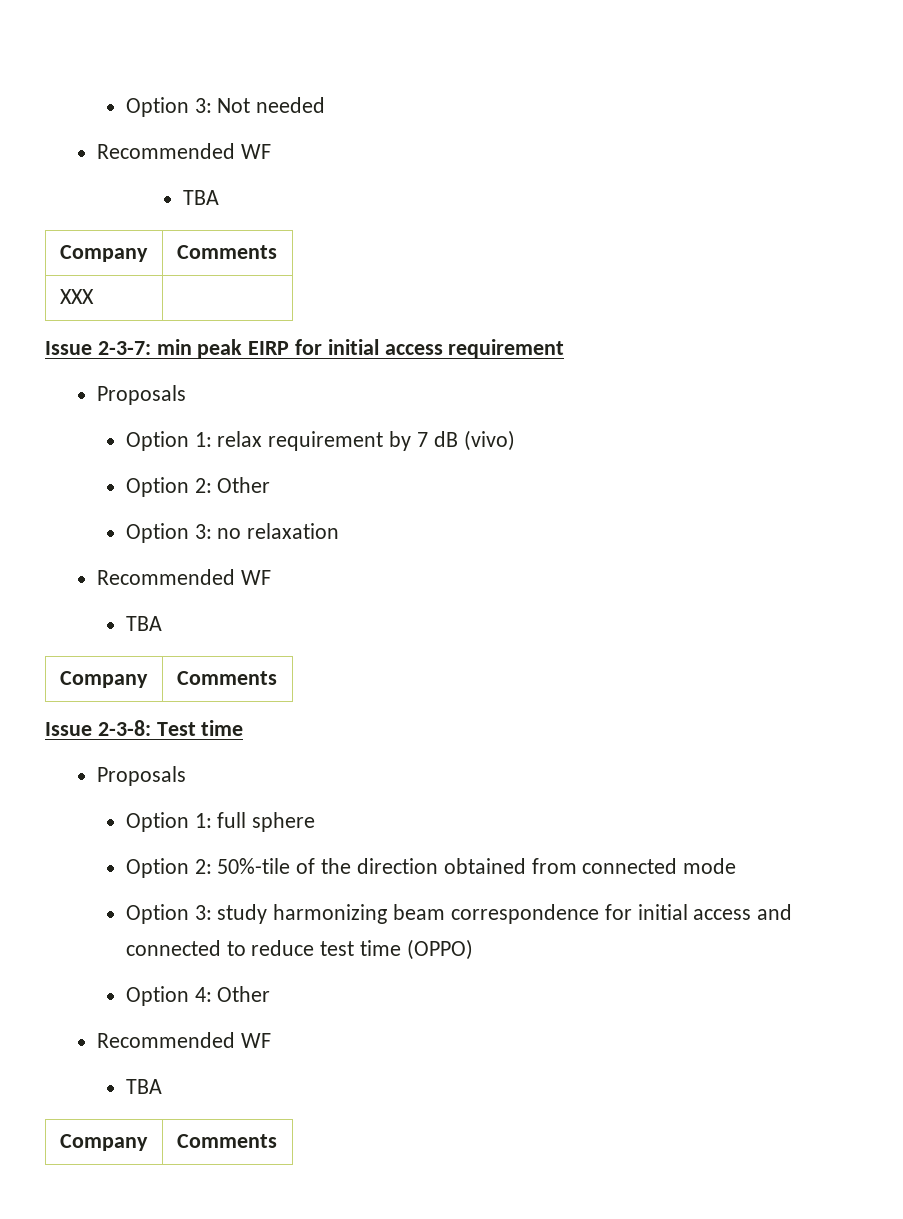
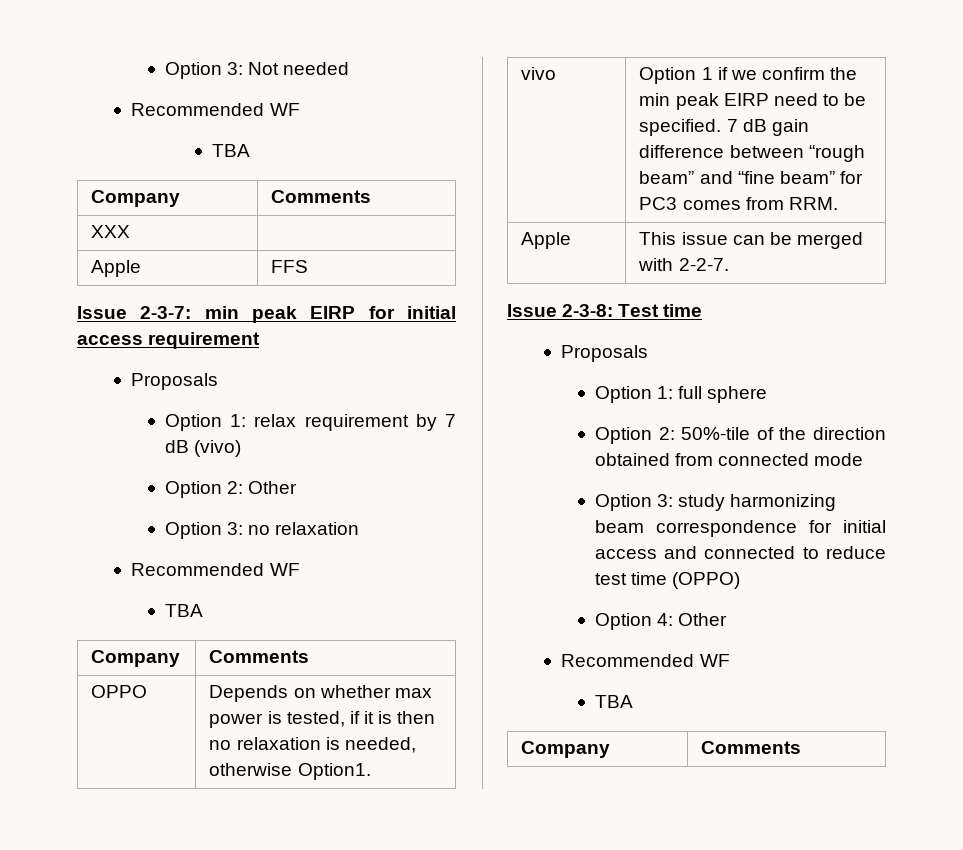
(94, 296) none -> [91,260,142,277] [271,260,309,273] // Apple | FFS
(277, 678) none -> [91,685,148,698] [209,685,432,702] [209,711,436,728] [209,737,416,753] [209,763,371,780] [521,67,557,80] [639,67,858,84] [639,93,867,110] [639,119,809,136] [639,145,865,162] [639,171,864,184] [639,197,838,210] [521,232,572,249] [639,232,864,249] [638,258,729,271] // OPPO | Depends on whether max power is tested, if it is then no relaxation is needed, otherwise Option1. // vivo | Option 1 if we confirm the min peak EIRP need to be specified. 7 dB gain difference between “rough beam” and “fine beam” for PC3 comes from RRM. // Apple | This issue can be merged with 2-2-7.

